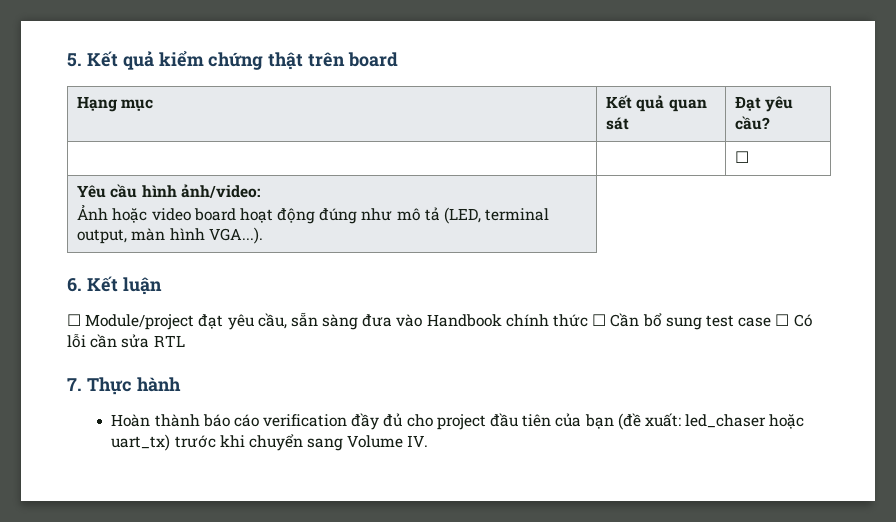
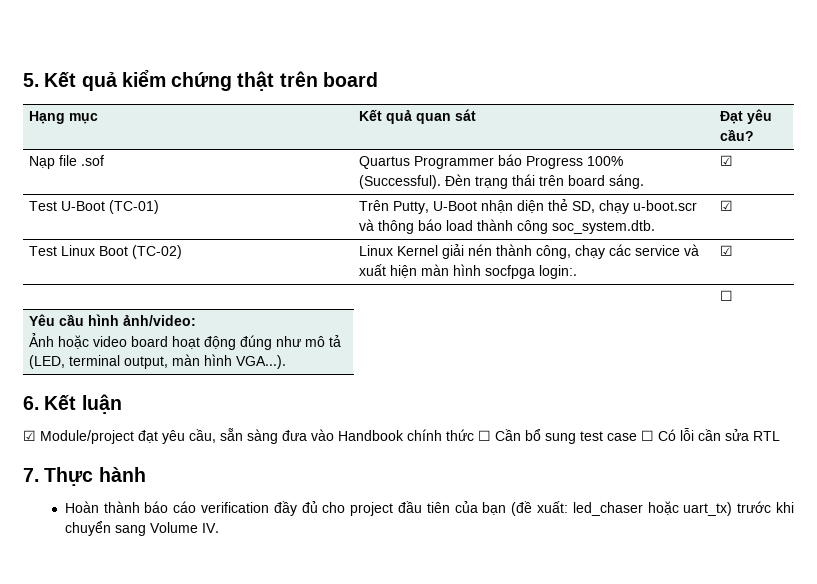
(771, 123) none -> [29,155,105,169] [359,154,624,169] [359,174,645,189] [720,155,734,166] [29,200,160,214] [359,199,698,214] [359,219,656,234] [720,200,734,211] [29,245,183,259] [359,244,700,259] [359,264,578,279] [720,245,734,256] // Nạp file .sof | Quartus Programmer báo Progress 100% (Successful). Đèn trạng thái trên board sáng. | ☑ // Test U-Boot (TC-01) | Trên Putty, U-Boot nhận diện thẻ SD, chạy u-boot.scr và thông báo load thành công soc_system.dtb. | ☑ // Test Linux Boot (TC-02) | Linux Kernel giải nén thành công, chạy các service và xuất hiện màn hình socfpga login:. | ☑
[67,314,81,326] ☐ -> [23,430,36,441] ☑

